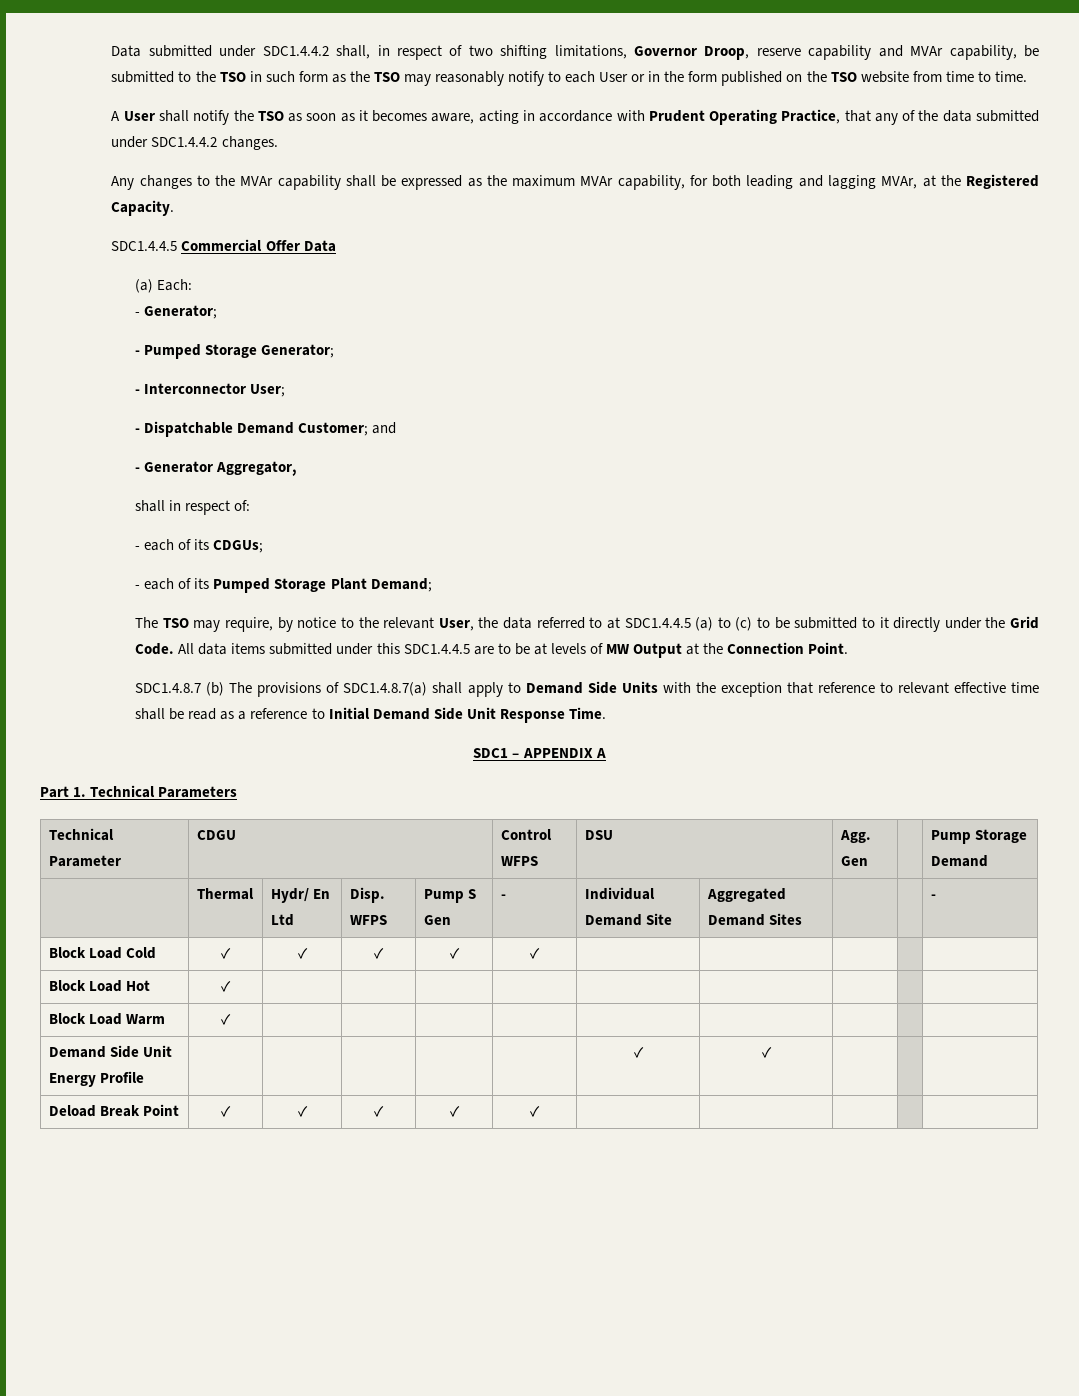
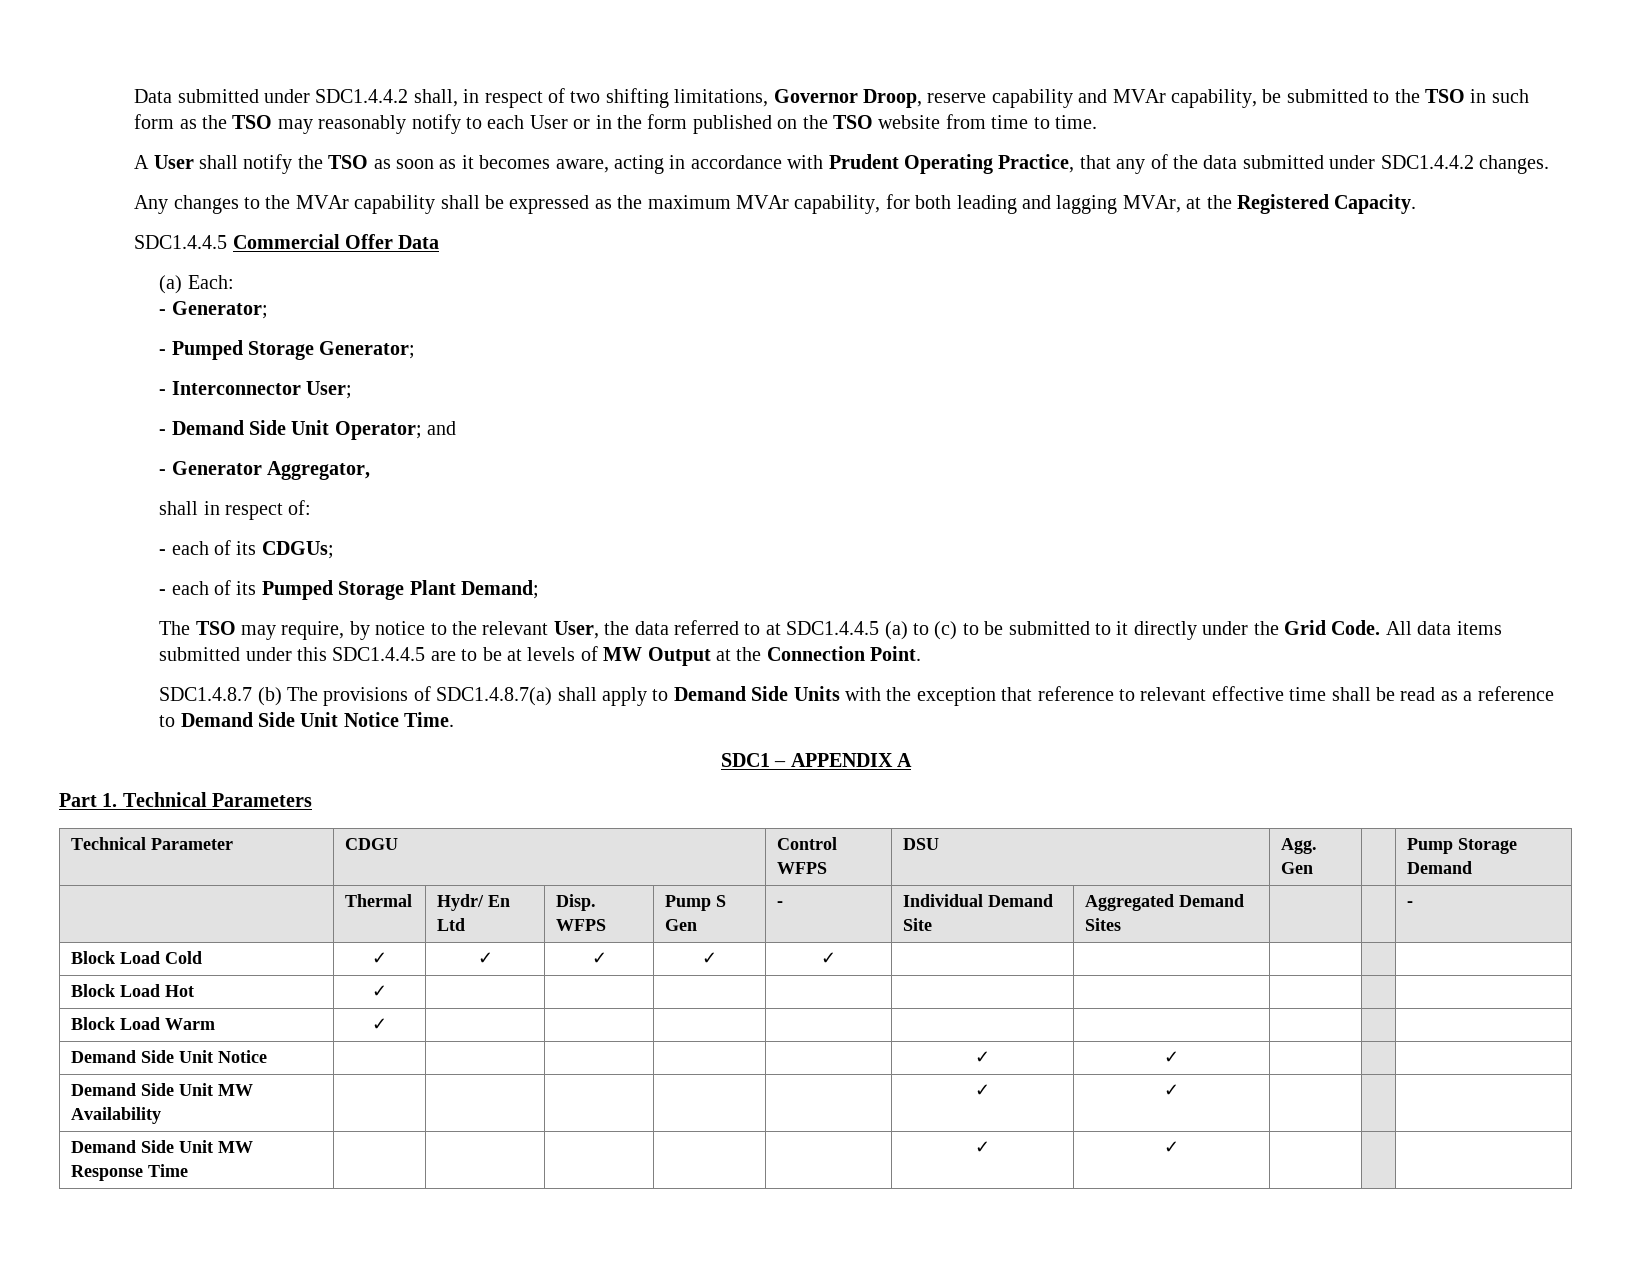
[144,421,369,437] Dispatchable Demand Customer; -> [171,420,422,440] Demand Side Unit Operator;
[328,707,565,723] Initial Demand Side Unit Response -> [180,712,399,727] Demand Side Unit Notice
[48,1071,144,1087] [633,1047,644,1058] [761,1047,772,1058] [48,1104,179,1117] [221,1106,231,1117] [297,1106,308,1117] [374,1106,384,1117] [449,1106,460,1117] [530,1106,540,1117] Energy Profile | | | | | | ✓ | ✓ | | | // Deload Break Point | ✓ | ✓ | ✓ | ✓ | ✓ | | -> [218,1050,268,1063] [974,1051,990,1063] [1164,1051,1179,1063] [71,1083,254,1096] [71,1107,162,1124] [974,1084,990,1096] [1164,1084,1179,1096] [71,1140,254,1153] [71,1164,189,1181] [974,1141,990,1153] [1164,1141,1179,1153] Notice | | | | | | ✓ | ✓ | | | // Demand Side Unit MW Availability | | | | | | ✓ | ✓ | | | // Demand Side Unit MW Response Time | | | | | | ✓ | ✓

